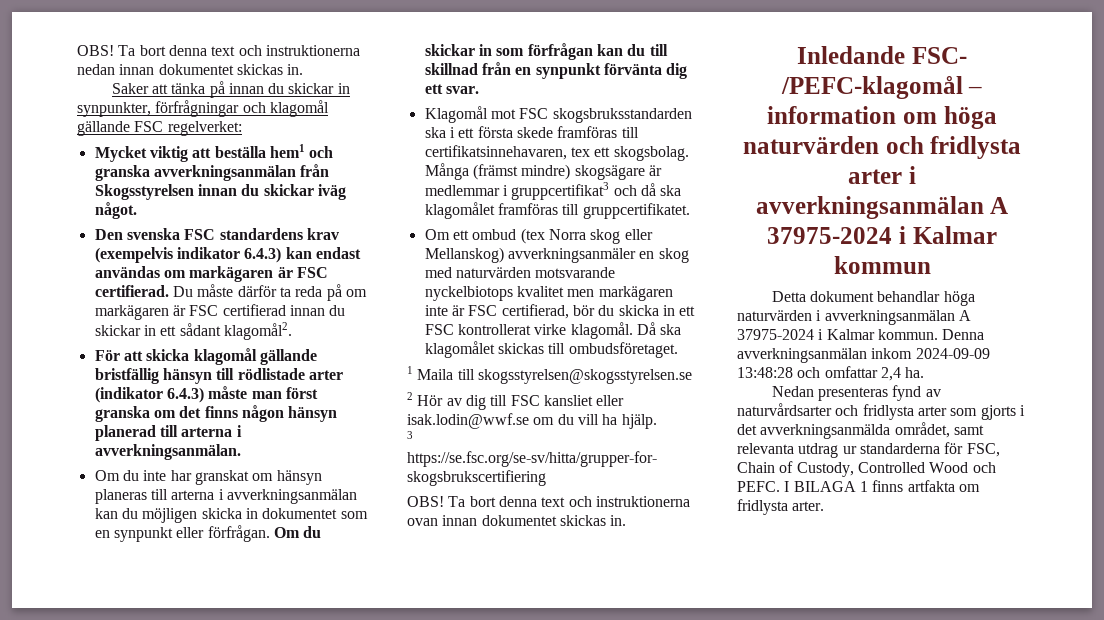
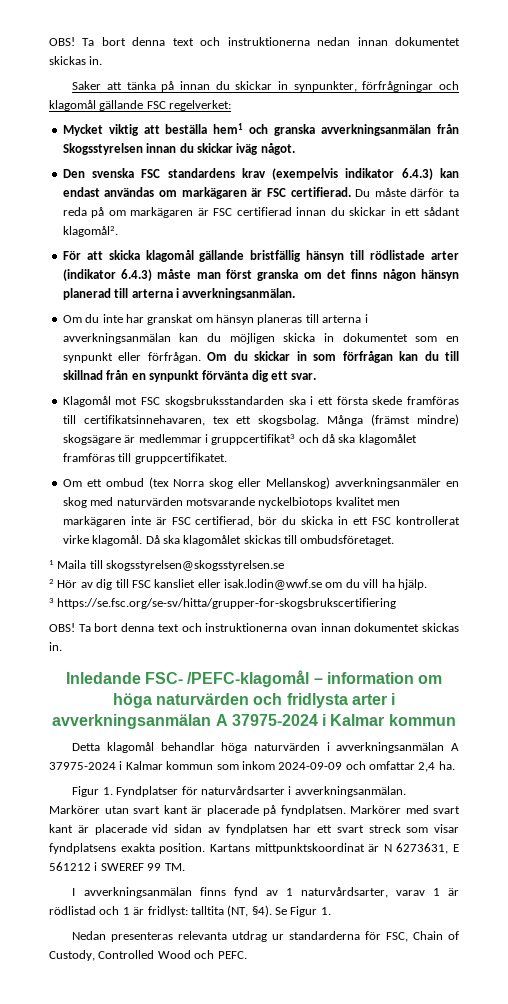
[809,291,874,302] dokument -> [107,742,155,753] klagomål
[877,329,985,340] [737,348,867,363] kommun. Denna avverkningsanmälan -> [166,761,239,770] kommun som
[737,367,793,378] 13:48:28 -> (343, 766) none
[771,385,941,401] [737,403,1025,420] [737,422,984,439] Nedan presenteras fynd av naturvårdsarter och fridlysta arter som gjorts i det avverkningsanmälda området, samt -> [72,786,406,797] [49,805,460,816] [49,824,459,835] [49,843,459,854] [49,862,185,871] [72,887,459,898] [49,905,331,917] [72,931,174,942] Figur 1. Fyndplatser för naturvårdsarter i avverkningsanmälan. Markörer utan svart kant är placerade på fyndplatsen. Markörer med svart kant är placerade vid sidan av fyndplatsen har ett svart streck som visar fyndplatsens exakta position. Kartans mittpunktskoordinat är N 6273631, E 561212 i SWEREF 99 TM. // I avverkningsanmälan finns fynd av 1 naturvårdsarter, varav 1 är rödlistad och 1 är fridlyst: talltita (NT, §4). Se Figur 1. // Nedan presenteras
[784,480,980,492] [737,499,825,515] I BILAGA 1 finns artfakta om fridlysta arter. -> (247, 955) none

